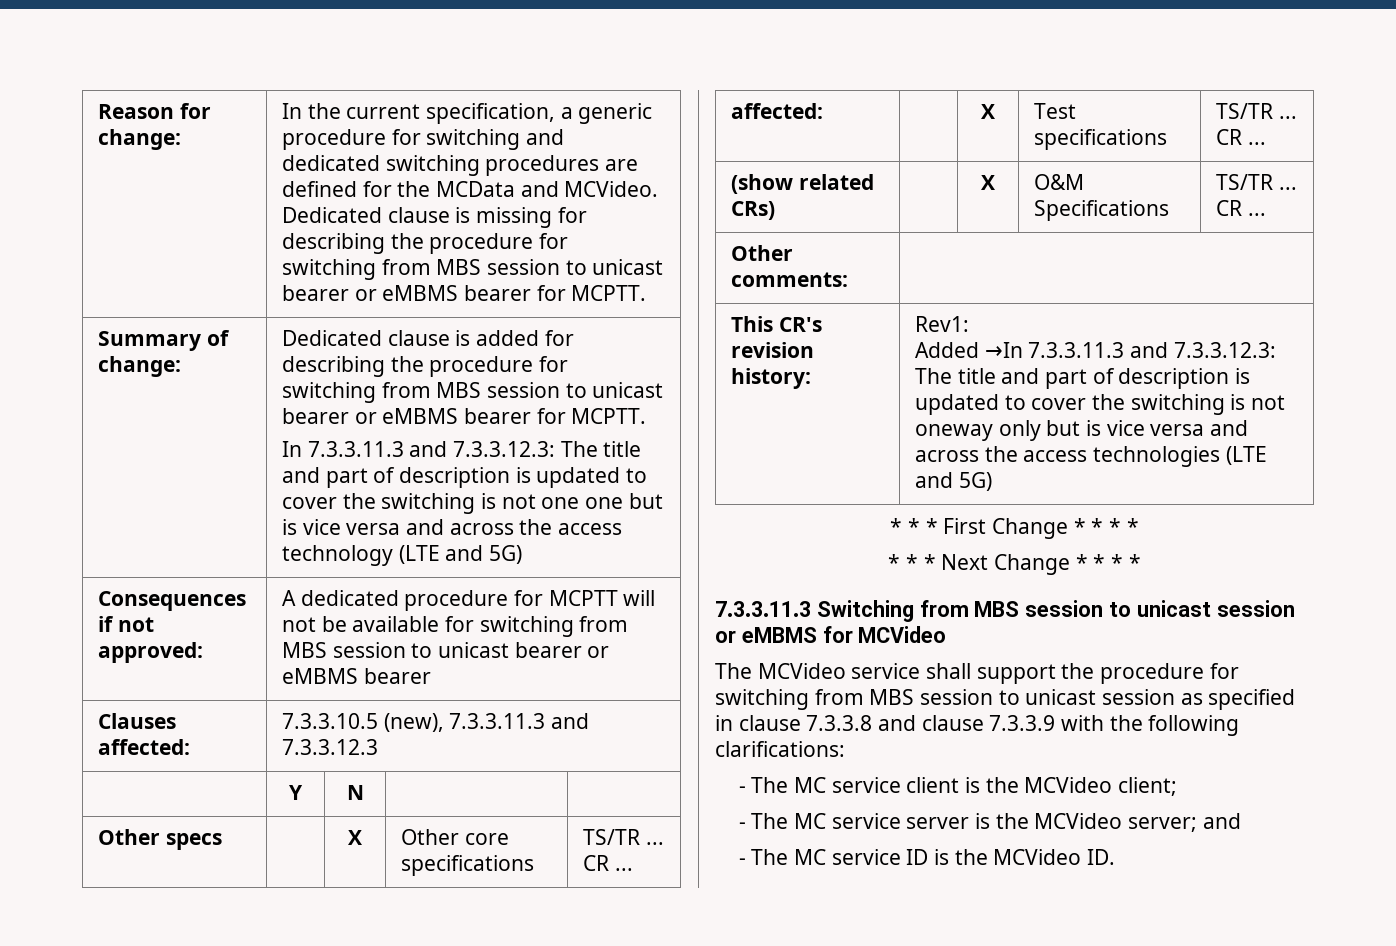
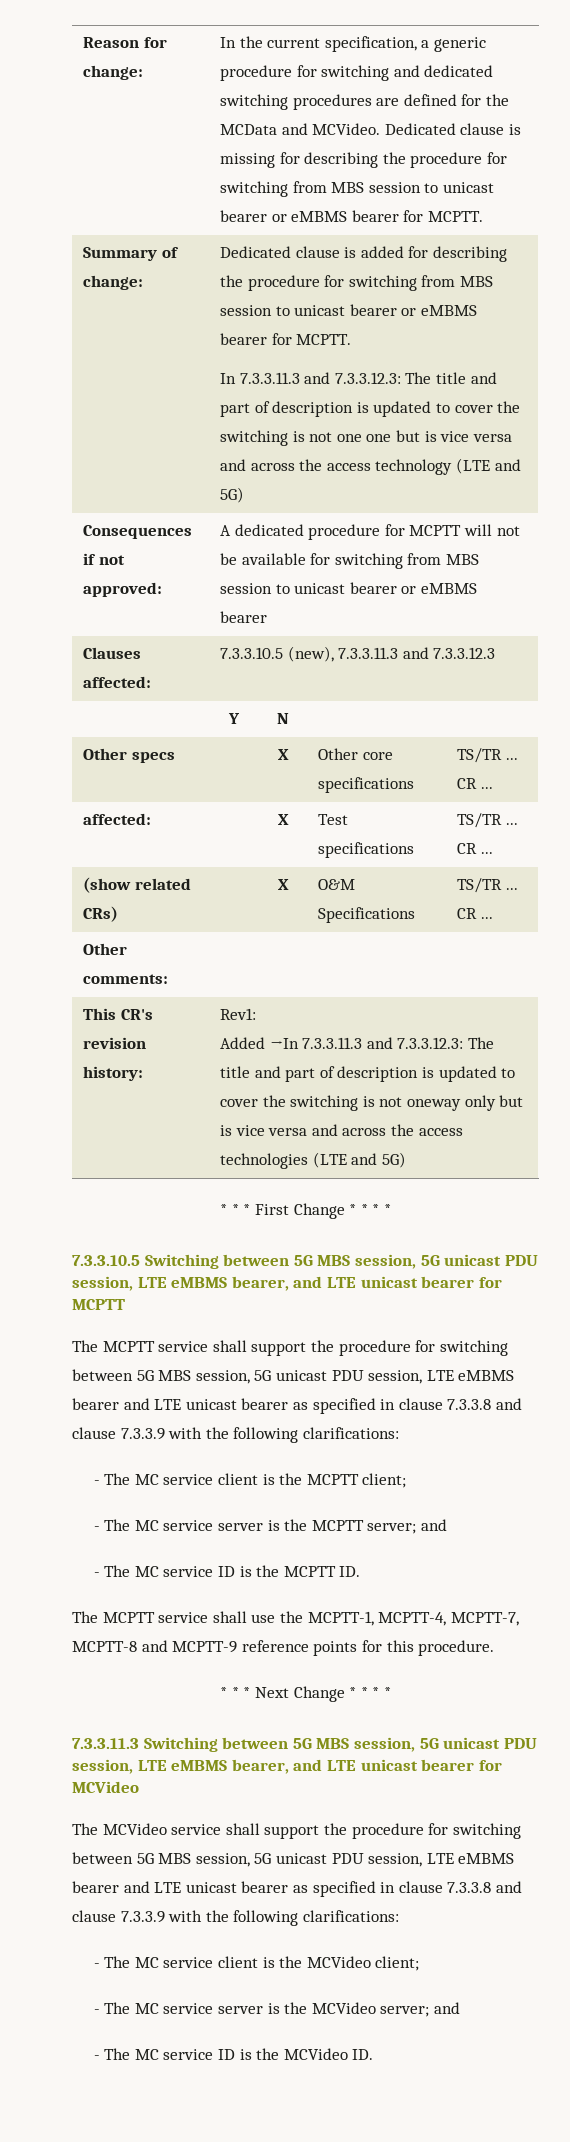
(1139, 526) none -> [72,1254,538,1269] [72,1276,502,1291] [72,1299,125,1310] [72,1340,508,1356] [72,1369,515,1384] [72,1398,522,1414] [72,1427,399,1443] [93,1473,407,1488] [93,1519,448,1534] [93,1565,361,1577] [72,1611,519,1626] [72,1640,495,1656] // 7.3.3.10.5 Switching between 5G MBS session, 5G unicast PDU session, LTE eMBMS bearer, and LTE unicast bearer for MCPTT // The MCPTT service shall support the procedure for switching between 5G MBS session, 5G unicast PDU session, LTE eMBMS bearer and LTE unicast bearer as specified in clause 7.3.3.8 and clause 7.3.3.9 with the following clarifications: // - The MC service client is the MCPTT client; // - The MC service server is the MCPTT server; and // - The MC service ID is the MCPTT ID. // The MCPTT service shall use the MCPTT-1, MCPTT-4, MCPTT-7, MCPTT-8 and MCPTT-9 reference points for this procedure.
[919,600,1295,617] [715,627,817,643] from MBS session to unicast session or eMBMS -> [222,1737,537,1752] [72,1759,475,1774] between 5G MBS session, 5G unicast PDU session, LTE eMBMS bearer, and LTE unicast bearer
[814,689,1176,705] from MBS session to unicast session -> [72,1852,515,1867] [72,1881,289,1893] between 5G MBS session, 5G unicast PDU session, LTE eMBMS bearer and LTE unicast bearer

